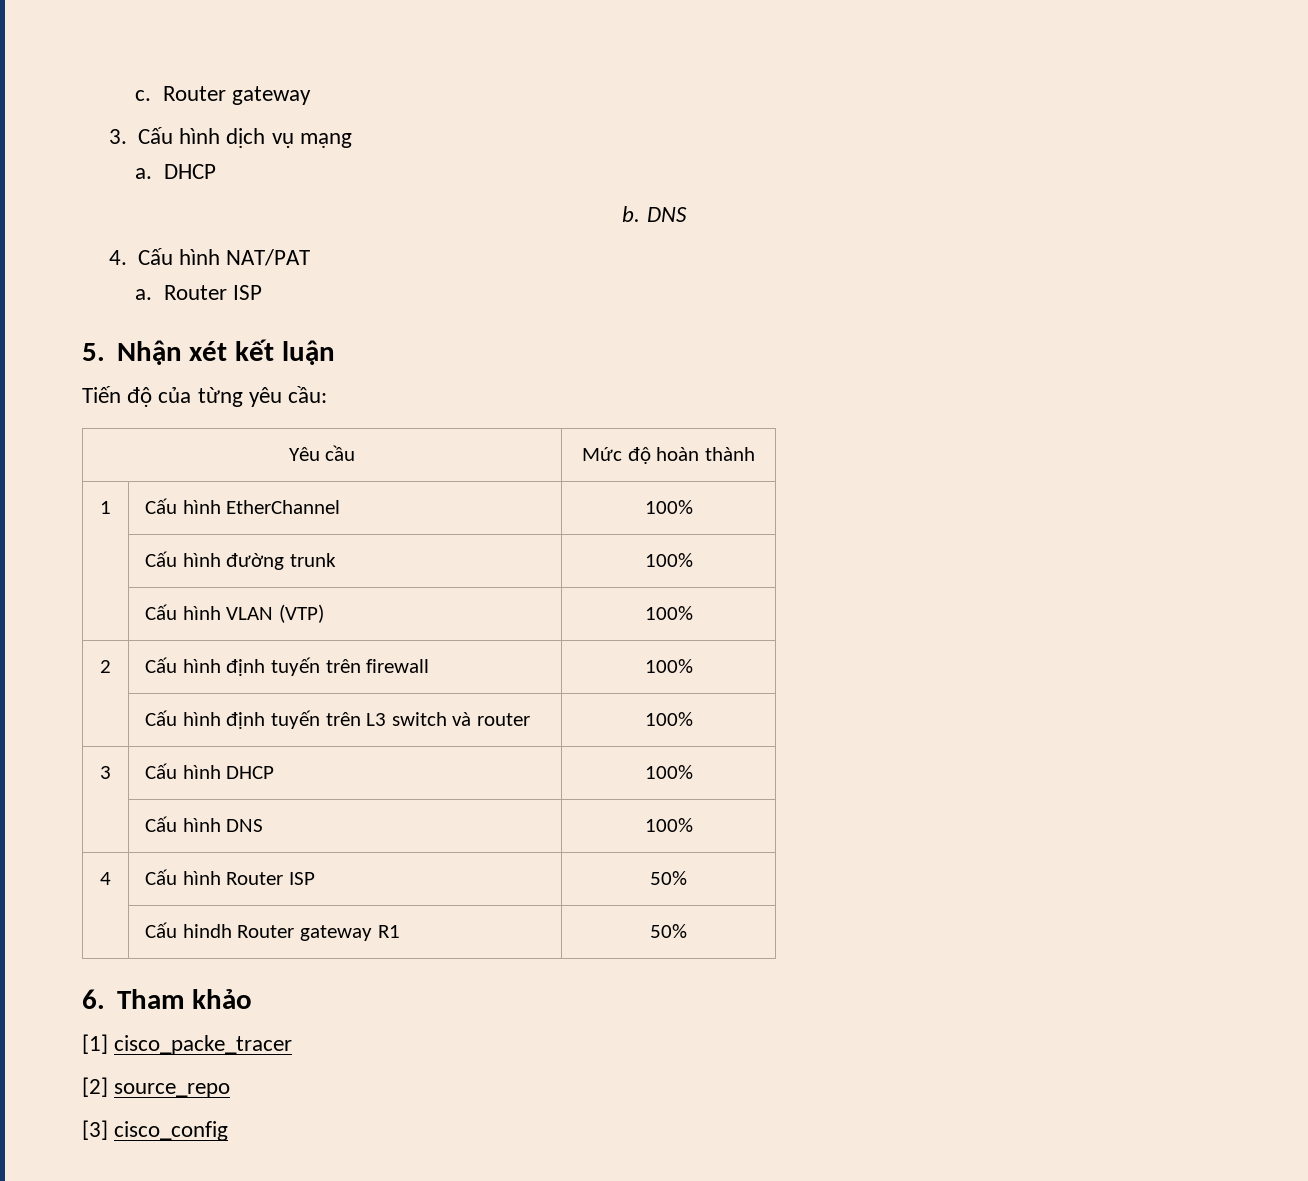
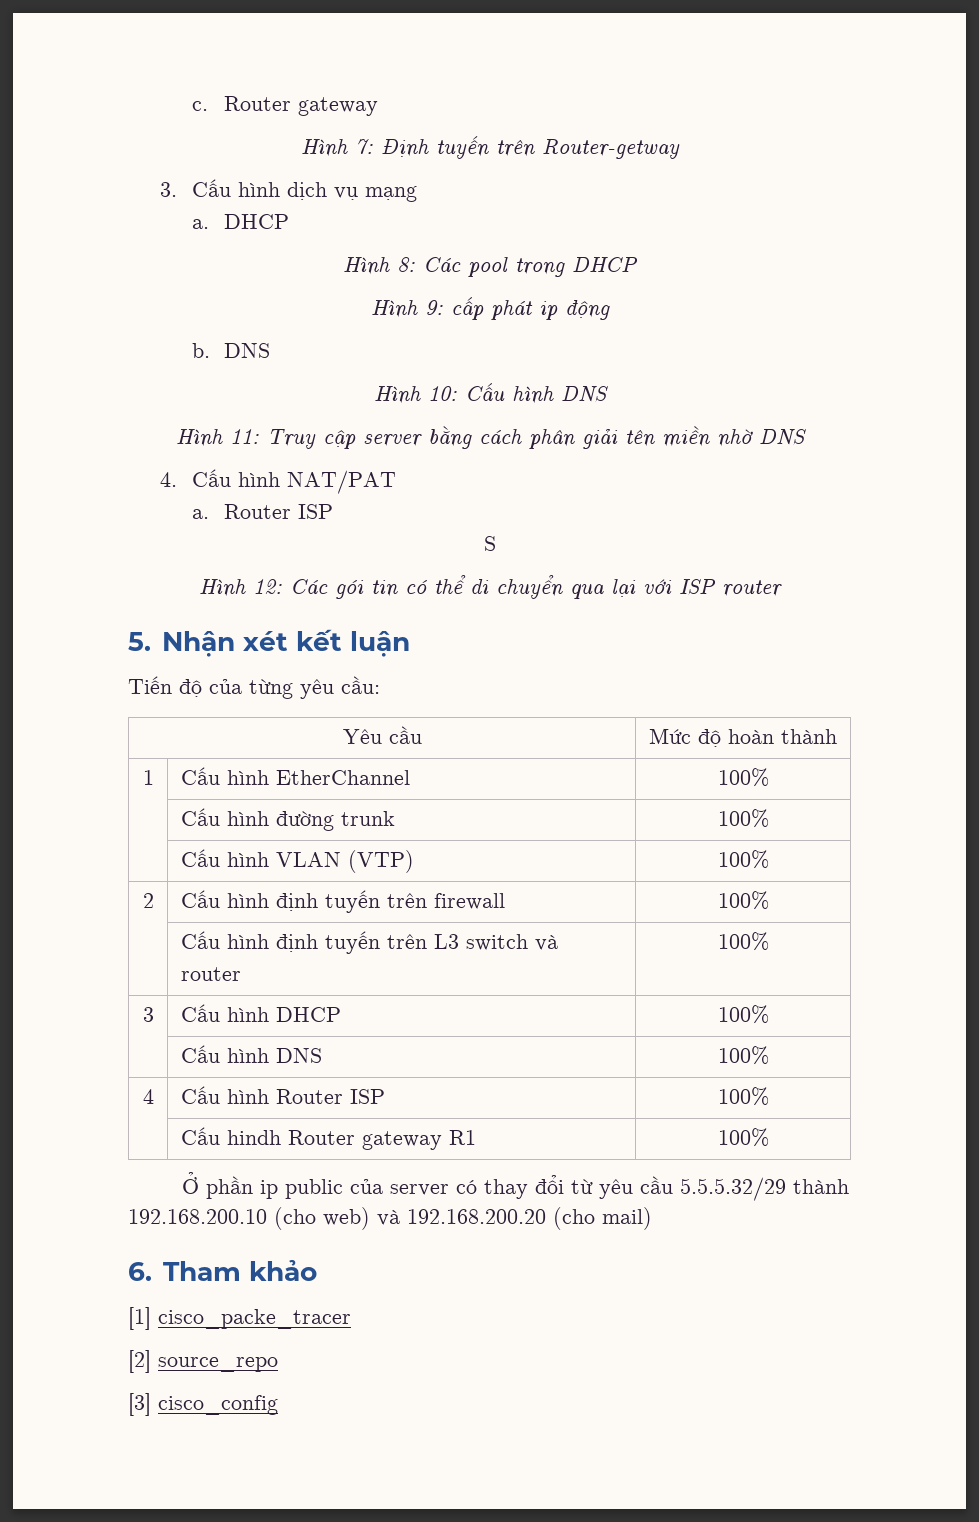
(311, 95) none -> [300,136,680,159] // Hình 7: Định tuyến trên Router-getway
[622,206,641,222] b. -> [343,257,638,277] [370,297,610,320] [192,343,271,358] [373,383,608,404] [175,426,753,449] Hình 8: Các pool trong DHCP // Hình 9: cấp phát ip động // b. DNS // Hình 10: Cấu hình DNS // Hình 11: Truy cập server bằng cách phân giải tên miền nhờ
(262, 292) none -> [483,536,496,551] [199,575,782,600] // S // Hình 12: Các gói tin có thể di chuyển qua lại với ISP router
[650,871,687,885] 50% -> [717,1087,769,1106] 100%
[650,924,687,938] 50% -> [717,1128,769,1147] [182,1172,850,1201] [128,1207,652,1230] 100% // Ở phần ip public của server có thay đổi từ yêu cầu 5.5.5.32/29 thành 192.168.200.10 (cho web) và 192.168.200.20 (cho mail)

